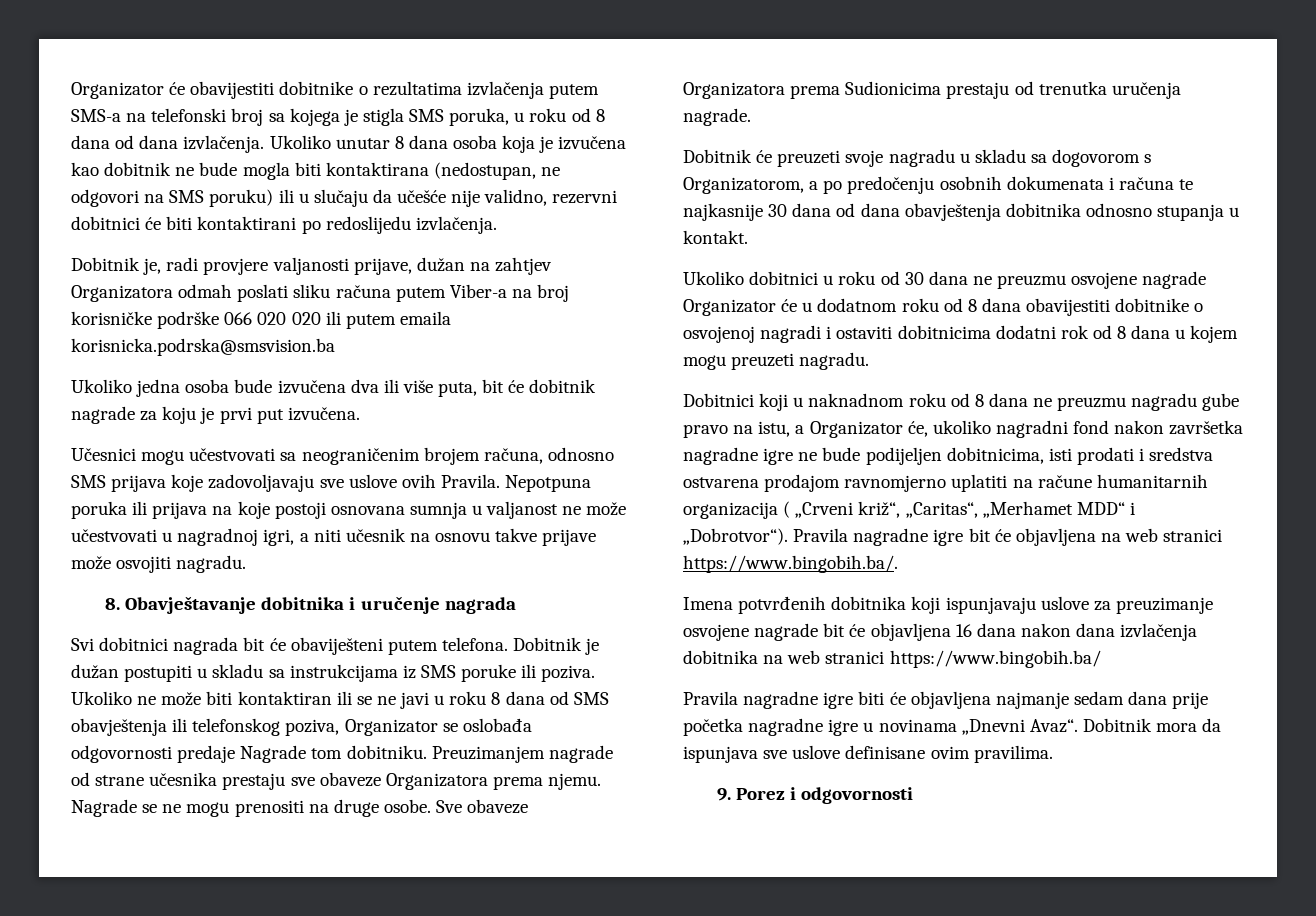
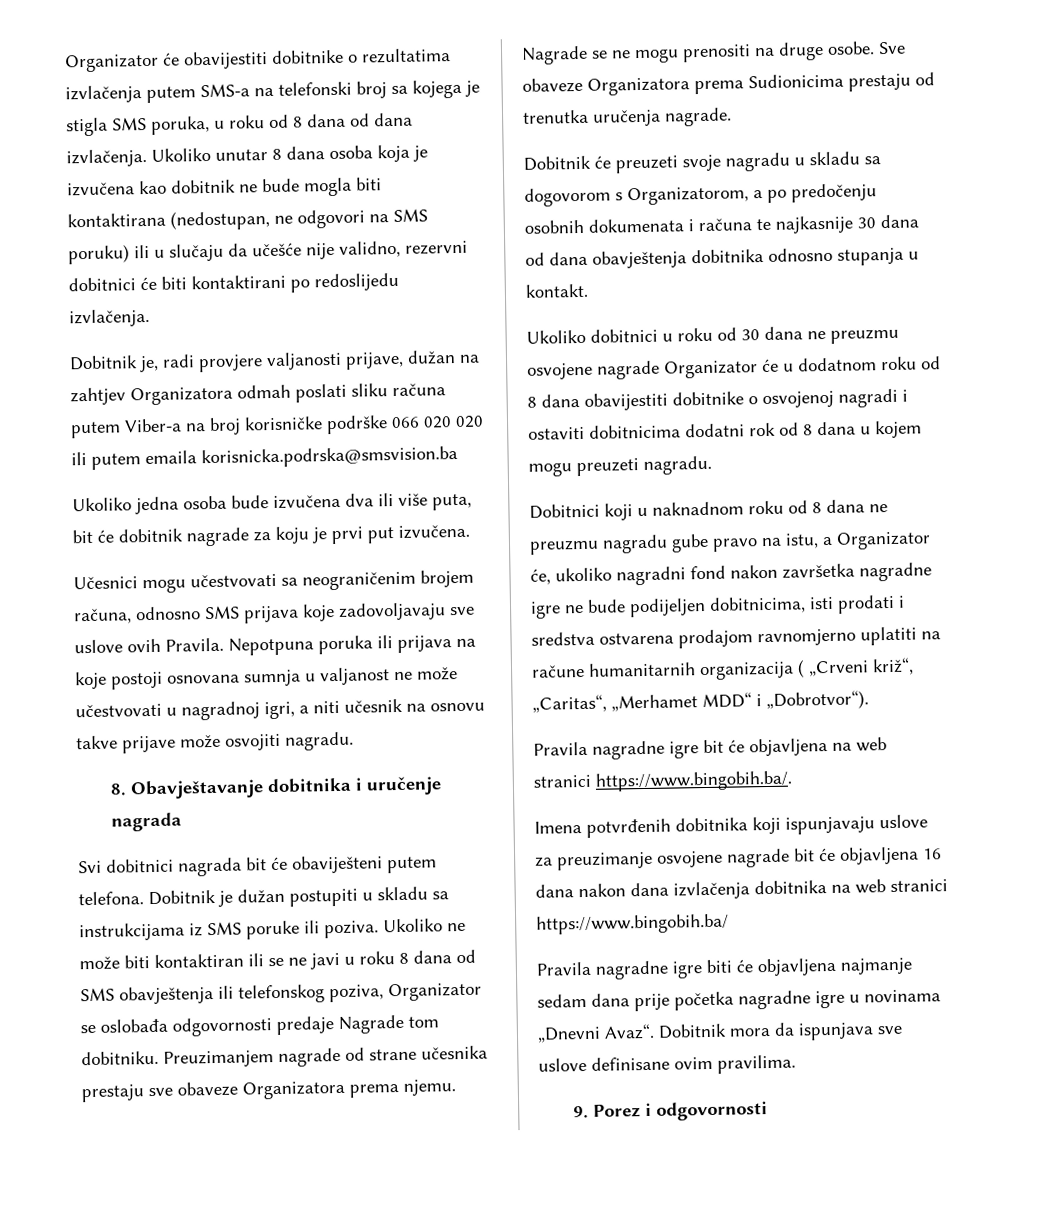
(788, 536) none -> (869, 700) //

